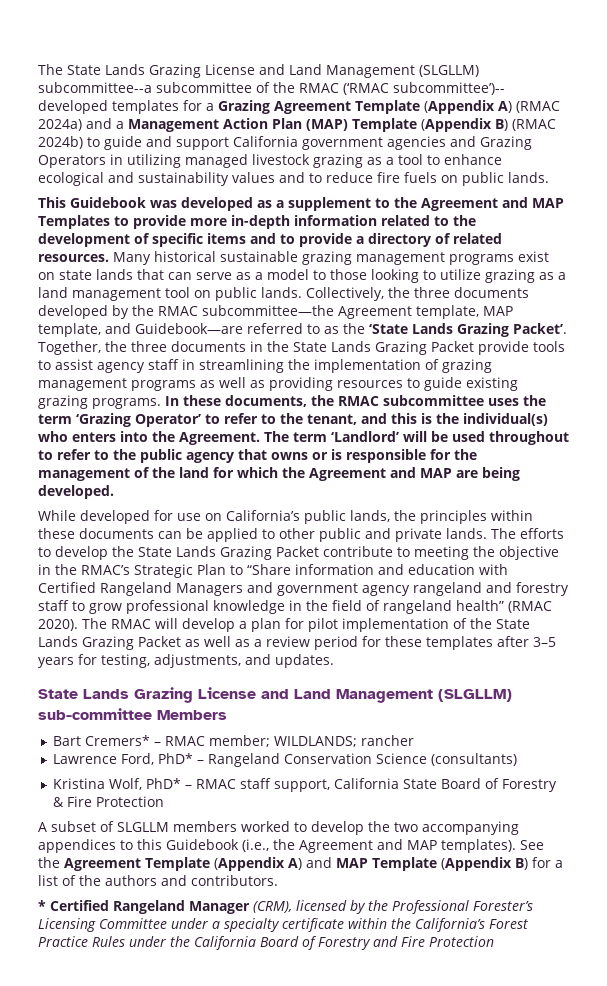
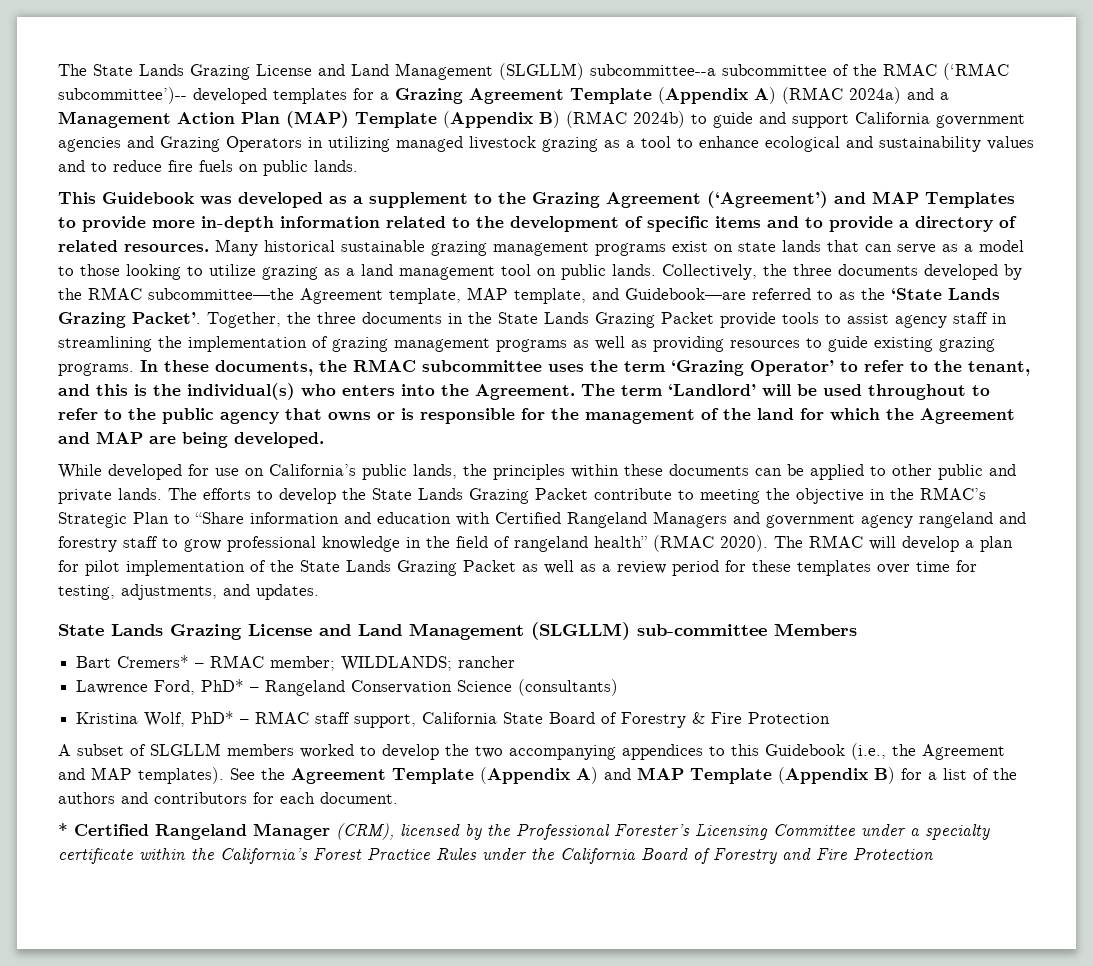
[421,198,498,211] Agreement -> [532,191,828,208] Grazing Agreement (‘Agreement’)
[497,636,556,647] [38,657,74,668] after 3–5 years -> [877,561,950,574] over time
[191,875,278,886] contributors. -> [154,792,398,804] contributors for each document.

